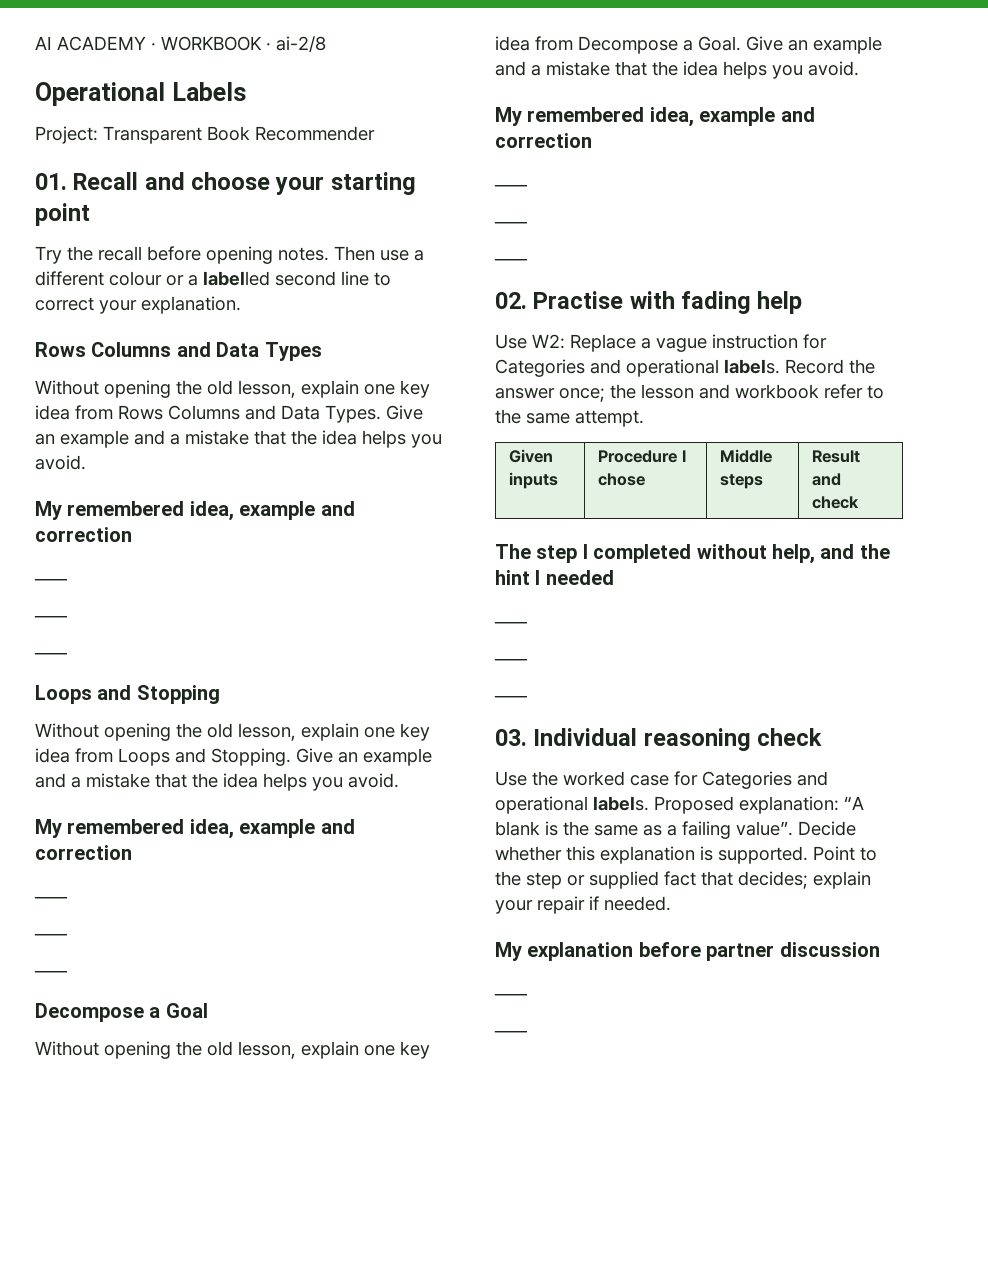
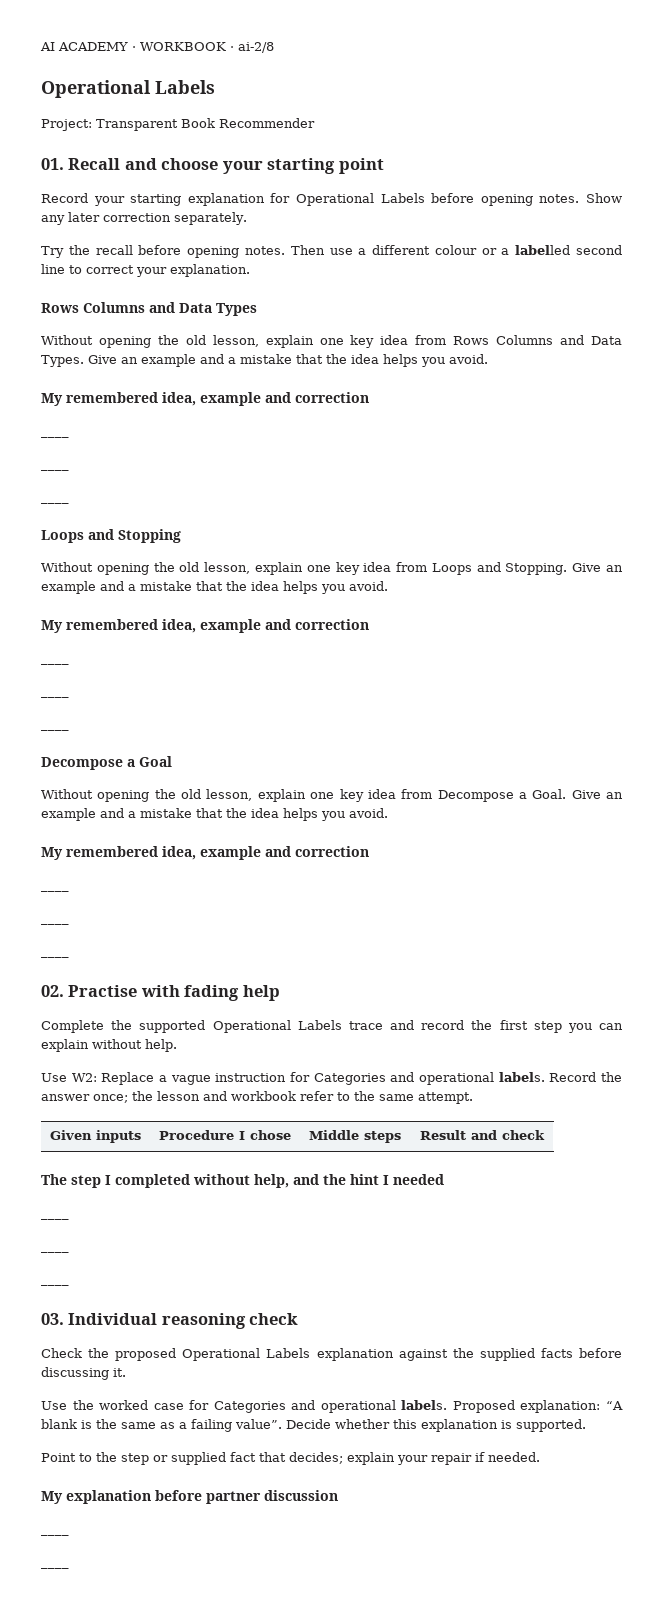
(90, 214) none -> [41,193,623,206] [41,212,247,225] // Record your starting explanation for Operational Labels before opening notes. Show any later correction separately.
(803, 302) none -> [41,1020,623,1033] [41,1039,177,1052] // Complete the supported Operational Labels trace and record the first step you can explain without help.
(823, 737) none -> [41,1348,623,1361] [41,1367,126,1380] // Check the proposed Operational Labels explanation against the supplied facts before discussing it.
(808, 855) none -> (586, 1425) //

